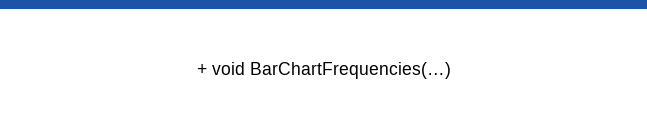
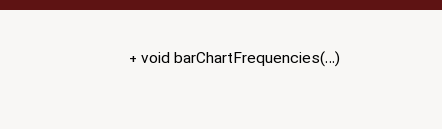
[249,62,451,79] BarChartFrequencies(…) -> [174,51,341,67] barChartFrequencies(…)

